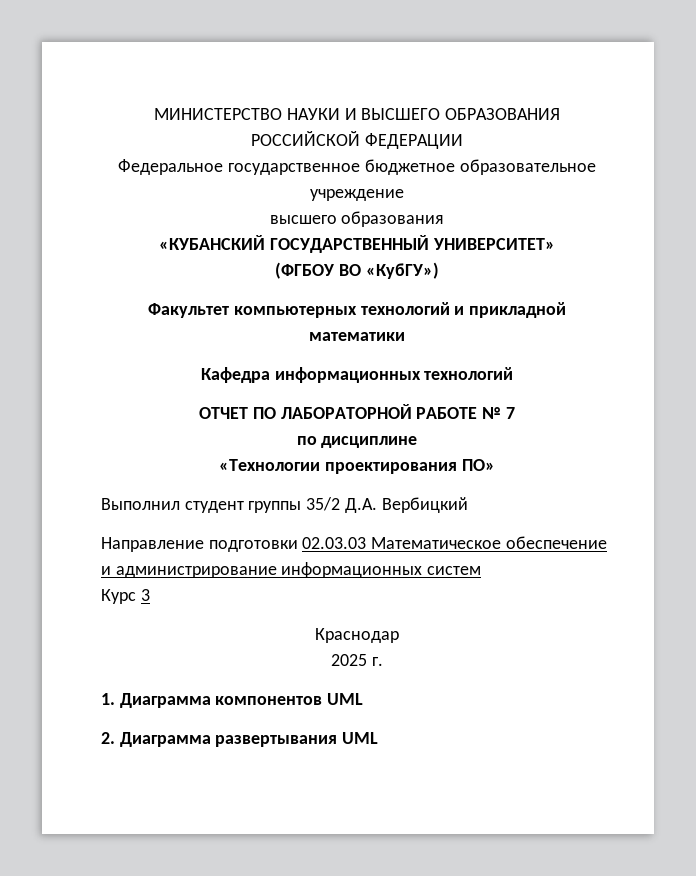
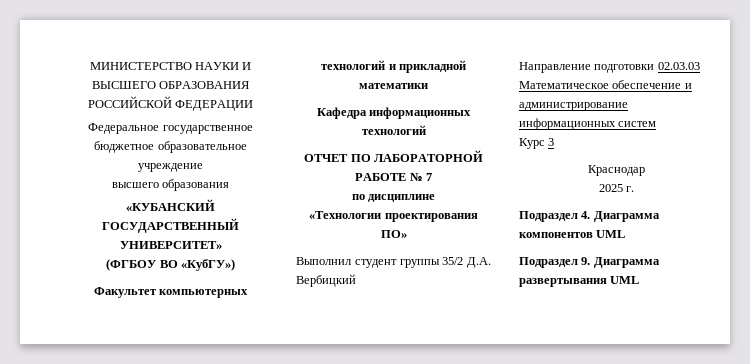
[101,693,115,705] 1. -> [519,211,591,222] Подраздел 4.
[101,732,115,744] 2. -> [519,257,591,268] Подраздел 9.

